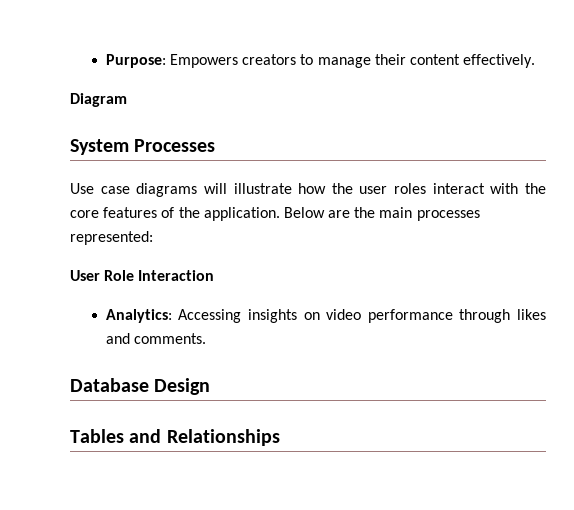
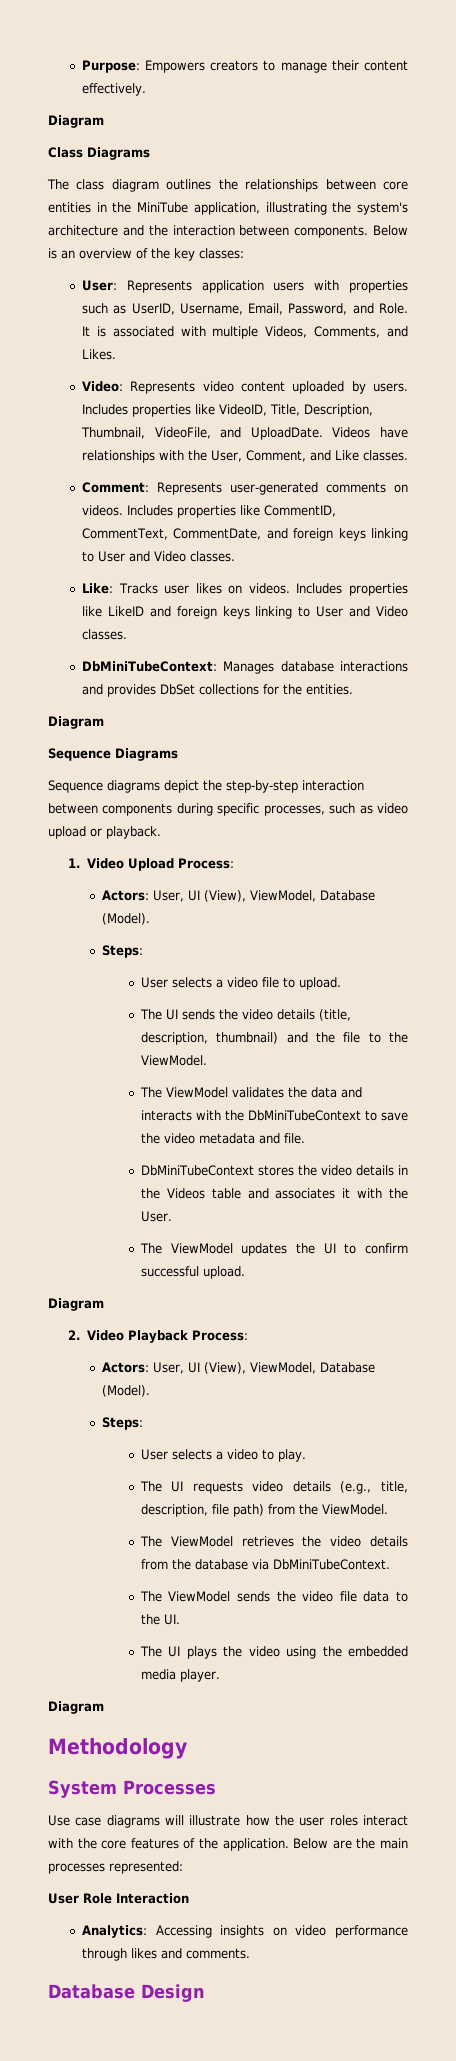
(127, 100) none -> [48,147,150,160] [47,179,408,192] [48,202,408,215] [48,225,408,238] [48,248,244,261] [81,280,408,293] [81,303,408,315] [81,326,408,339] [81,349,116,360] [81,381,408,394] [81,404,373,417] [80,427,408,440] [81,450,408,463] [81,482,408,495] [81,505,336,518] [81,528,408,541] [81,551,235,562] [81,583,408,596] [81,606,409,619] [81,629,127,640] [81,661,408,674] [81,684,353,697] [48,716,104,729] [48,748,178,761] [48,780,364,793] [48,803,408,816] [48,826,161,839] [67,858,235,871] [101,890,375,902] [101,913,150,925] [101,945,143,958] [140,977,341,990] [139,1009,351,1021] [140,1032,408,1045] [140,1055,207,1066] [139,1087,362,1098] [140,1110,409,1121] [140,1133,305,1144] [140,1165,409,1176] [140,1188,408,1199] [140,1211,172,1222] [139,1243,409,1256] [140,1266,245,1279] [48,1298,104,1311] [67,1330,249,1343] [101,1362,375,1374] [101,1385,150,1397] [101,1417,143,1430] [140,1449,306,1462] [139,1481,408,1494] [140,1504,388,1517] [139,1536,409,1547] [140,1559,390,1570] [139,1591,409,1602] [140,1614,180,1625] [139,1646,408,1659] [140,1669,220,1682] [48,1701,104,1714] [48,1738,187,1759] // Class Diagrams // The class diagram outlines the relationships between core entities in the MiniTube application, illustrating the system's architecture and the interaction between components. Below is an overview of the key classes: // User: Represents application users with properties such as UserID, Username, Email, Password, and Role. It is associated with multiple Videos, Comments, and Likes. // Video: Represents video content uploaded by users. Includes properties like VideoID, Title, Description, Thumbnail, VideoFile, and UploadDate. Videos have relationships with the User, Comment, and Like classes. // Comment: Represents user-generated comments on videos. Includes properties like CommentID, CommentText, CommentDate, and foreign keys linking to User and Video classes. // Like: Tracks user likes on videos. Includes properties like LikeID and foreign keys linking to User and Video classes. // DbMiniTubeContext: Manages database interactions and provides DbSet collections for the entities. // Diagram // Sequence Diagrams // Sequence diagrams depict the step-by-step interaction between components during specific processes, such as video upload or playback. // 1. Video Upload Process: // Actors: User, UI (View), ViewModel, Database (Model). // Steps: // User selects a video file to upload. // The UI sends the video details (title, description, thumbnail) and the file to the ViewModel. // The ViewModel validates the data and interacts with the DbMiniTubeContext to save the video metadata and file. // DbMiniTubeContext stores the video details in the Videos table and associates it with the User. // The ViewModel updates the UI to confirm successful upload. // Diagram // 2. Video Playback Process: // Actors: User, UI (View), ViewModel, Database (Model). // Steps: // User selects a video to play. // The UI requests video details (e.g., title, description, file path) from the ViewModel. // The ViewModel retrieves the video details from the database via DbMiniTubeContext. // The ViewModel sends the video file data to the UI. // The UI plays the video using the embedded media player. // Diagram // Methodology
[70,429,280,446] // Tables and Relationships -> (205, 1993) none

